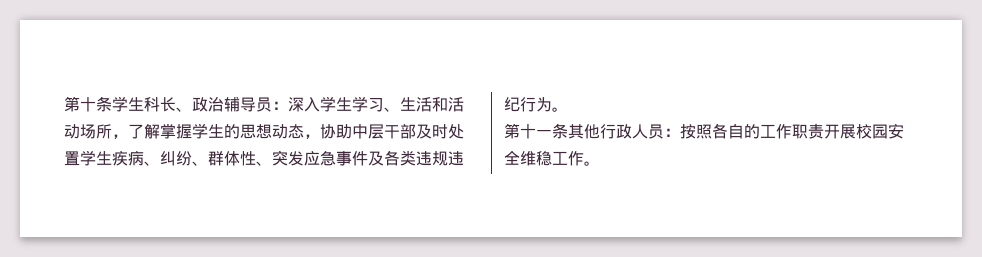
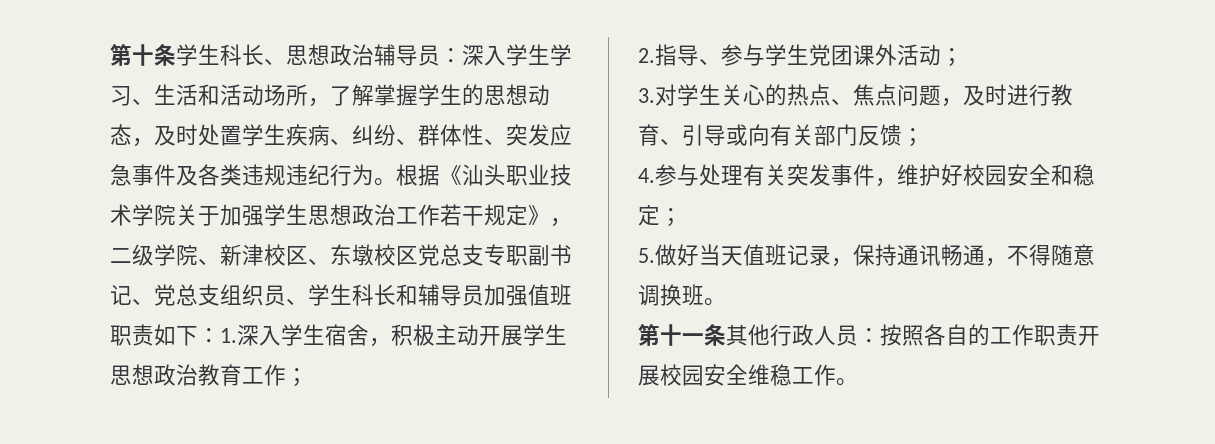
(192, 109) none -> [286,44,330,65] 思想
[320,124,416,139] 协助中层干部 -> (154, 142) none
(568, 109) none -> [396,164,572,186] [110,204,572,227] [110,244,572,266] [110,284,572,306] [110,324,567,347] [110,364,308,387] [638,44,963,67] [638,84,1073,107] [638,124,924,147] [638,164,1095,187] [638,205,682,227] [638,244,1095,267] [638,284,726,306] 根据《汕头职业技术学院关于加强学生思想政治工作若干规定》，二级学院、新津校区、东墩校区党总支专职副书记、党总支组织员、学生科长和辅导员加强值班职责如下：1.深入学生宿舍，积极主动开展学生思想政治教育工作； // 2.指导、参与学生党团课外活动； // 3.对学生关心的热点、焦点问题，及时进行教育、引导或向有关部门反馈； // 4.参与处理有关突发事件，维护好校园安全和稳定； // 5.做好当天值班记录，保持通讯畅通，不得随意调换班。

